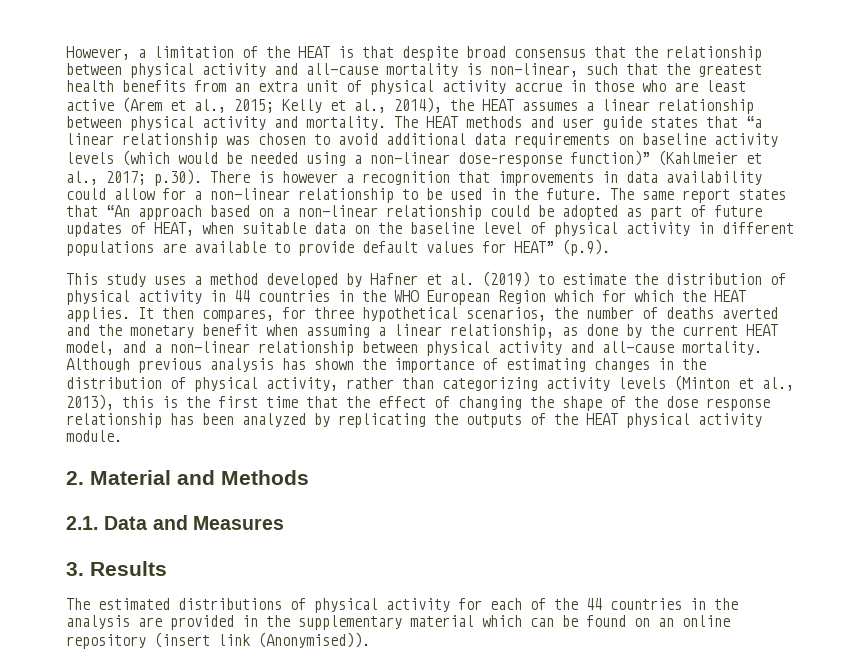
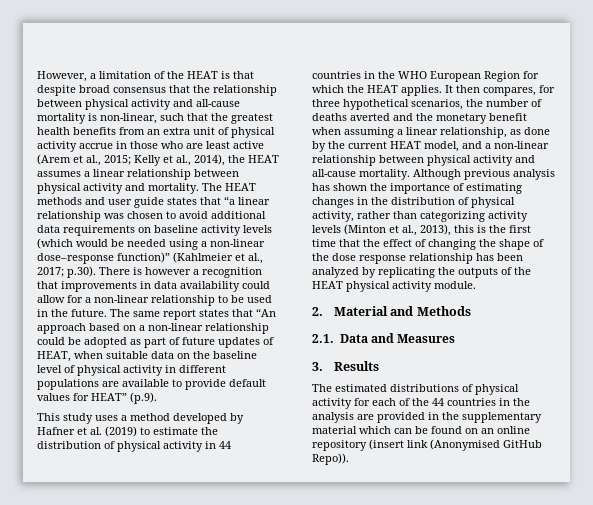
[554,290,594,302] which -> (520, 76) none
[258,632,370,648] (Anonymised)). -> [430,439,542,451] [312,453,349,465] (Anonymised GitHub Repo)).

